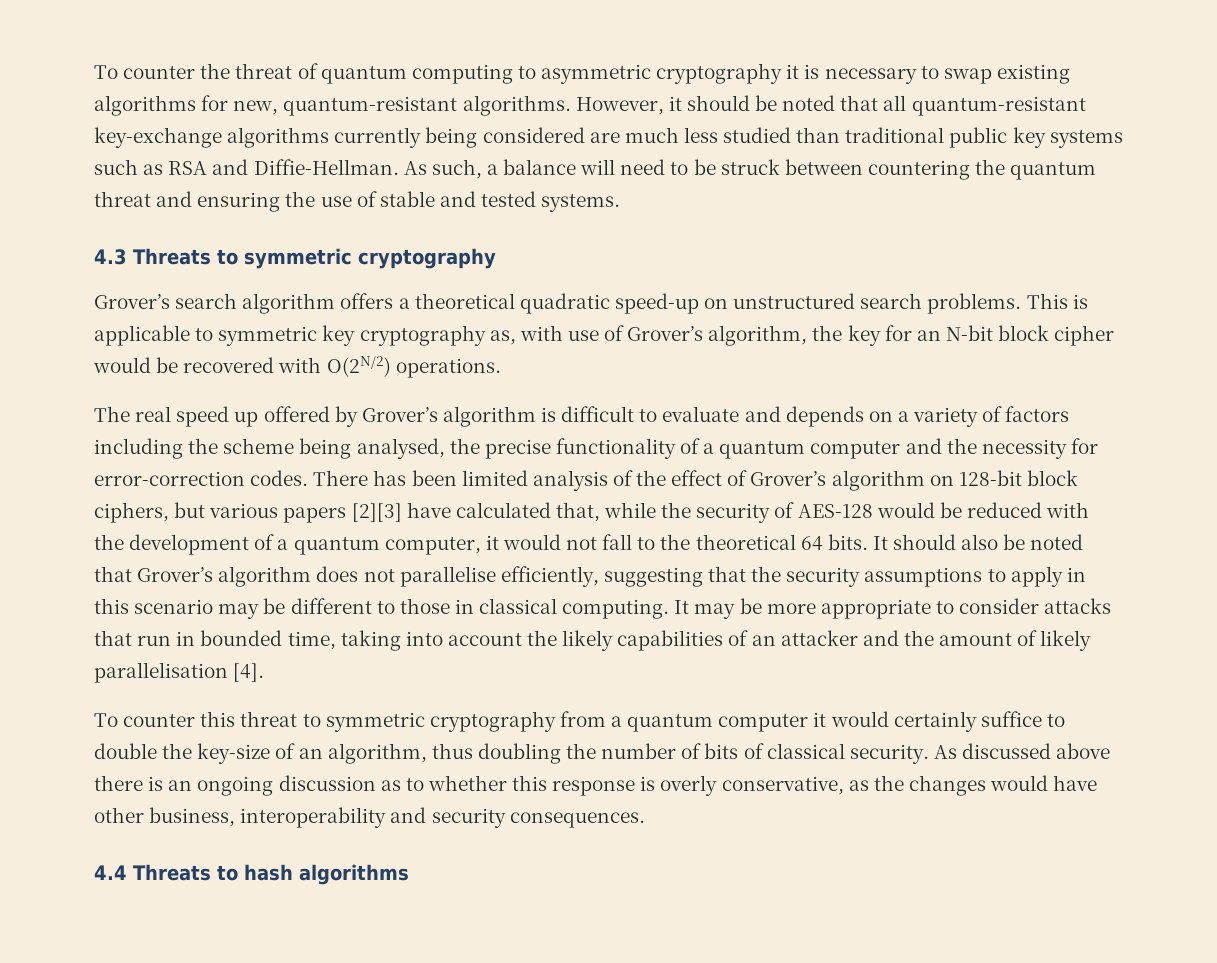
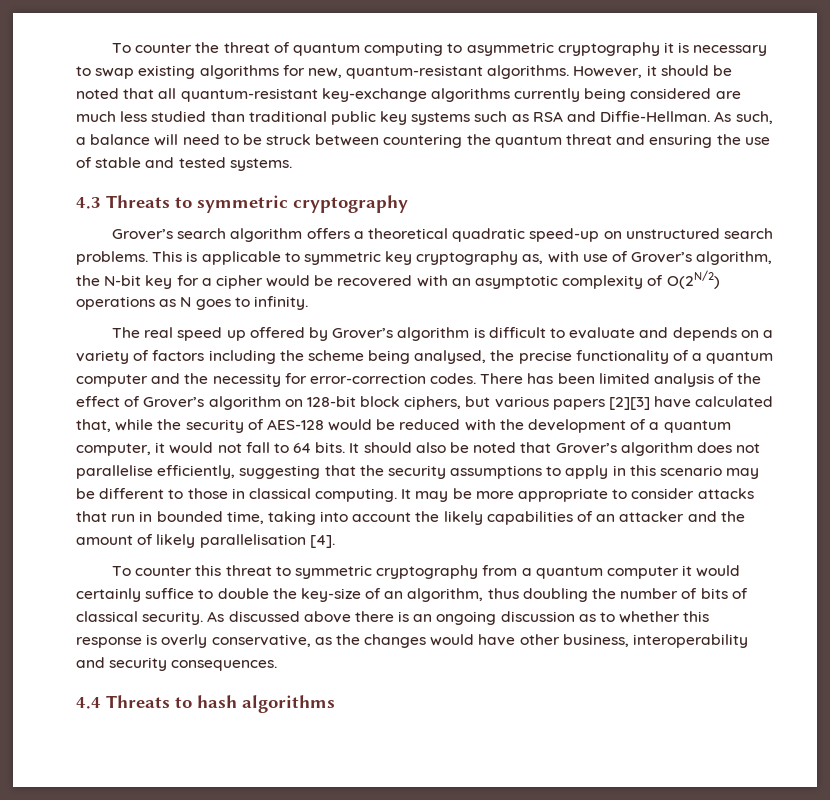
(843, 333) none -> [104,275,142,286] N-bit
[916,325,1050,341] an N-bit block -> [201,278,212,286] a
[326,356,501,378] O(2N/2) operations. -> [451,270,720,289] [76,296,308,310] an asymptotic complexity of O(2N/2) operations as N goes to infinity.
[660,534,796,550] the theoretical -> (289, 448) none

